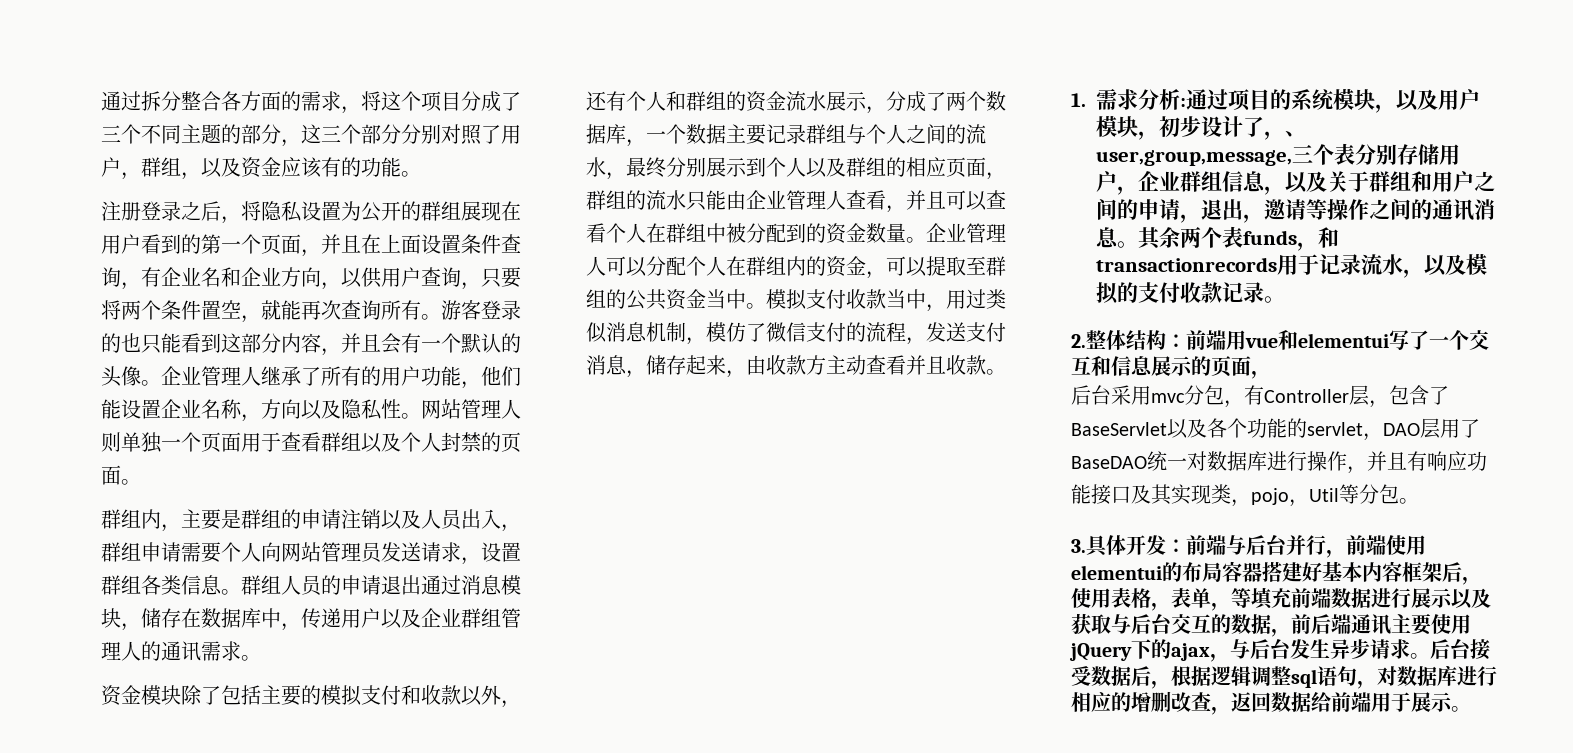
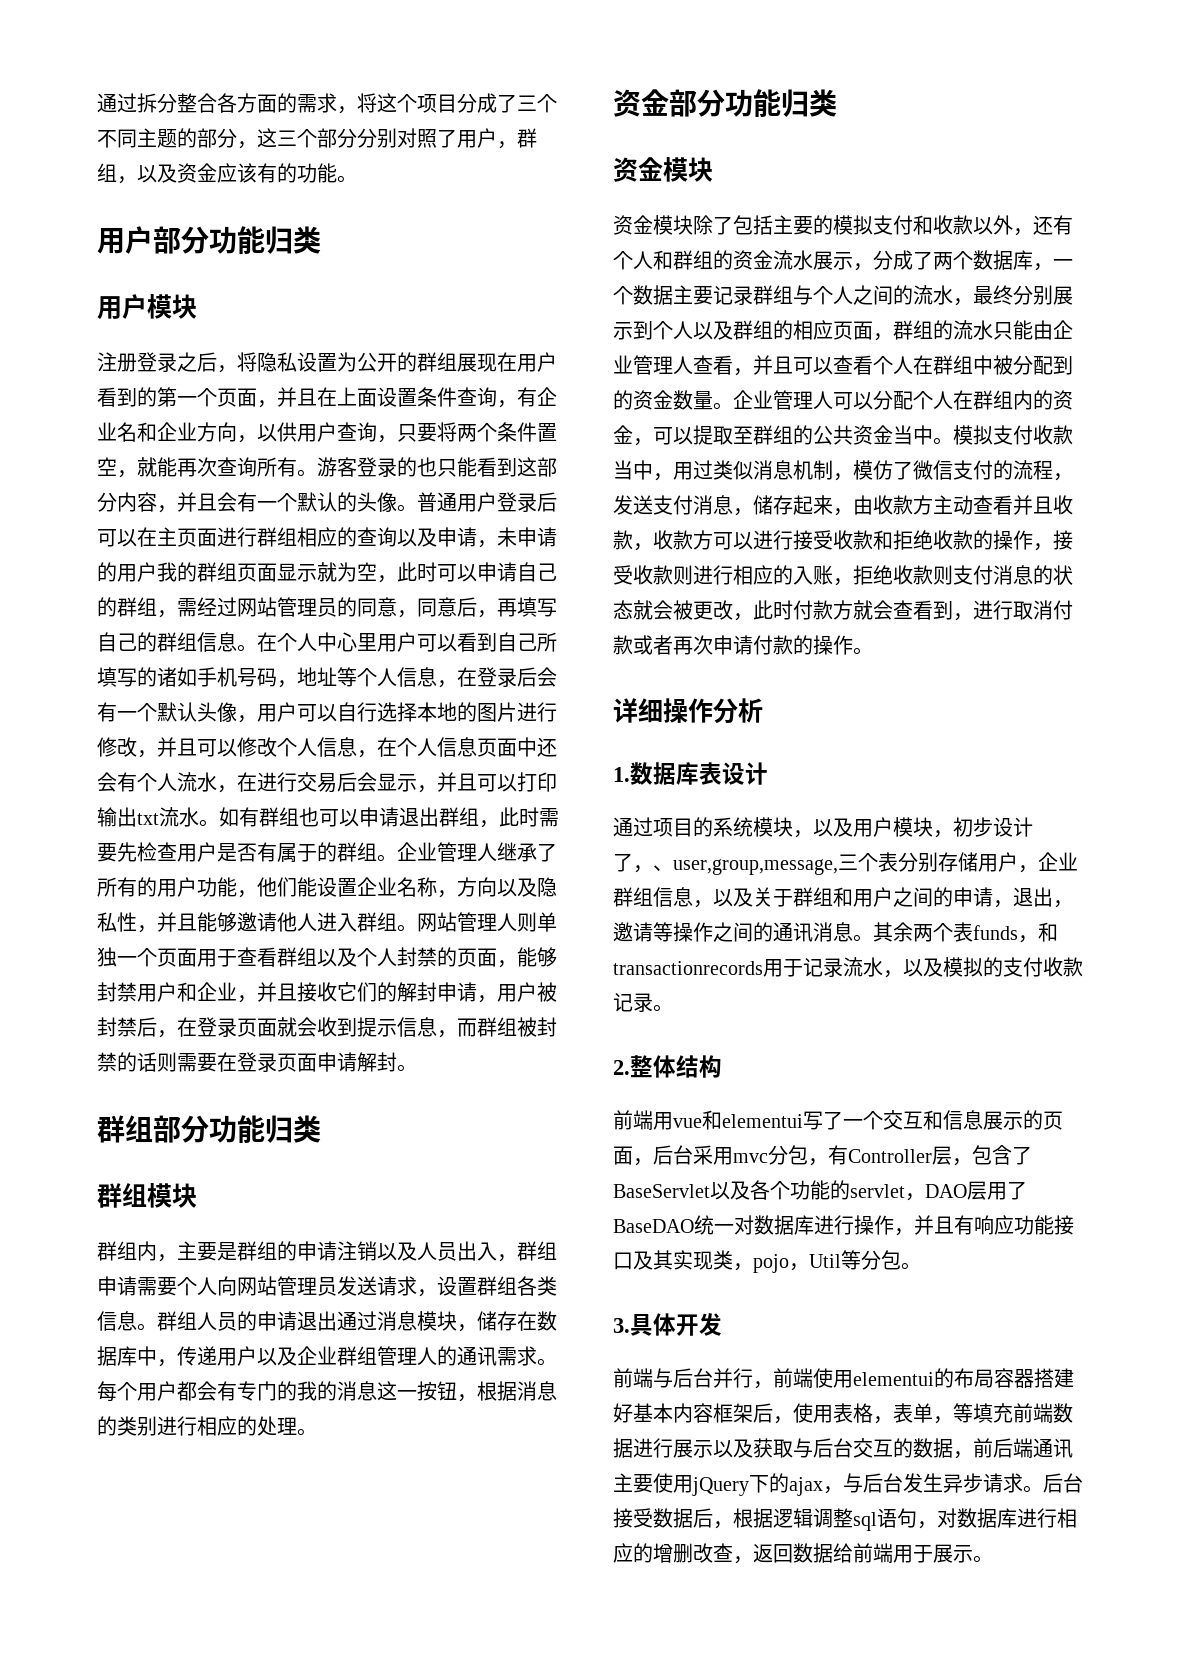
(421, 174) none -> [97,226,321,254] [97,294,197,320] // 用户部分功能归类 // 用户模块
(161, 383) none -> [417,492,557,512] [97,527,557,548] [97,562,557,583] [97,597,557,618] [97,632,557,652] [97,667,557,688] [97,702,557,723] [97,737,557,758] [97,772,557,793] [97,807,559,828] [97,842,397,863] 普通用户登录后可以在主页面进行群组相应的查询以及申请，未申请的用户我的群组页面显示就为空，此时可以申请自己的群组，需经过网站管理员的同意，同意后，再填写自己的群组信息。在个人中心里用户可以看到自己所填写的诸如手机号码，地址等个人信息，在登录后会有一个默认头像，用户可以自行选择本地的图片进行修改，并且可以修改个人信息，在个人信息页面中还会有个人流水，在进行交易后会显示，并且可以打印输出txt流水。如有群组也可以申请退出群组，此时需要先检查用户是否有属于的群组。
(401, 409) none -> [137,912,397,933] ，并且能够邀请他人进入群组
[121,479,141,485] 。 -> [497,947,557,968] [97,982,557,1003] [97,1017,557,1038] [97,1052,417,1072] [97,1115,321,1143] [97,1183,197,1208] ，能够封禁用户和企业，并且接收它们的解封申请，用户被封禁后，在登录页面就会收到提示信息，而群组被封禁的话则需要在登录页面申请解封。 // 群组部分功能归类 // 群组模块
(261, 658) none -> [97,1381,557,1402] [97,1416,317,1436] [613,89,837,117] [613,157,713,182] 每个用户都会有专门的我的消息这一按钮，根据消息的类别进行相应的处理。 // 资金部分功能归类 // 资金模块
[986,369,1006,375] [1071,88,1138,110] 。 // 1.需求 -> [633,530,1073,551] [613,565,1073,586] [613,600,1073,621] [613,635,873,655] [613,698,713,723] ，收款方可以进行接受收款和拒绝收款的操作，接受收款则进行相应的入账，拒绝收款则支付消息的状态就会被更改，此时付款方就会查看到，进行取消付款或者再次申请付款的操作。 // 详细操作
[1180,98,1186,107] : -> [613,762,768,785] // 1.数据库表设计 //
[1166,334,1186,348] ： -> (722, 1066) //
(1271, 374) // -> (653, 1162) none
[1166,539,1186,553] ： -> (722, 1324) //

